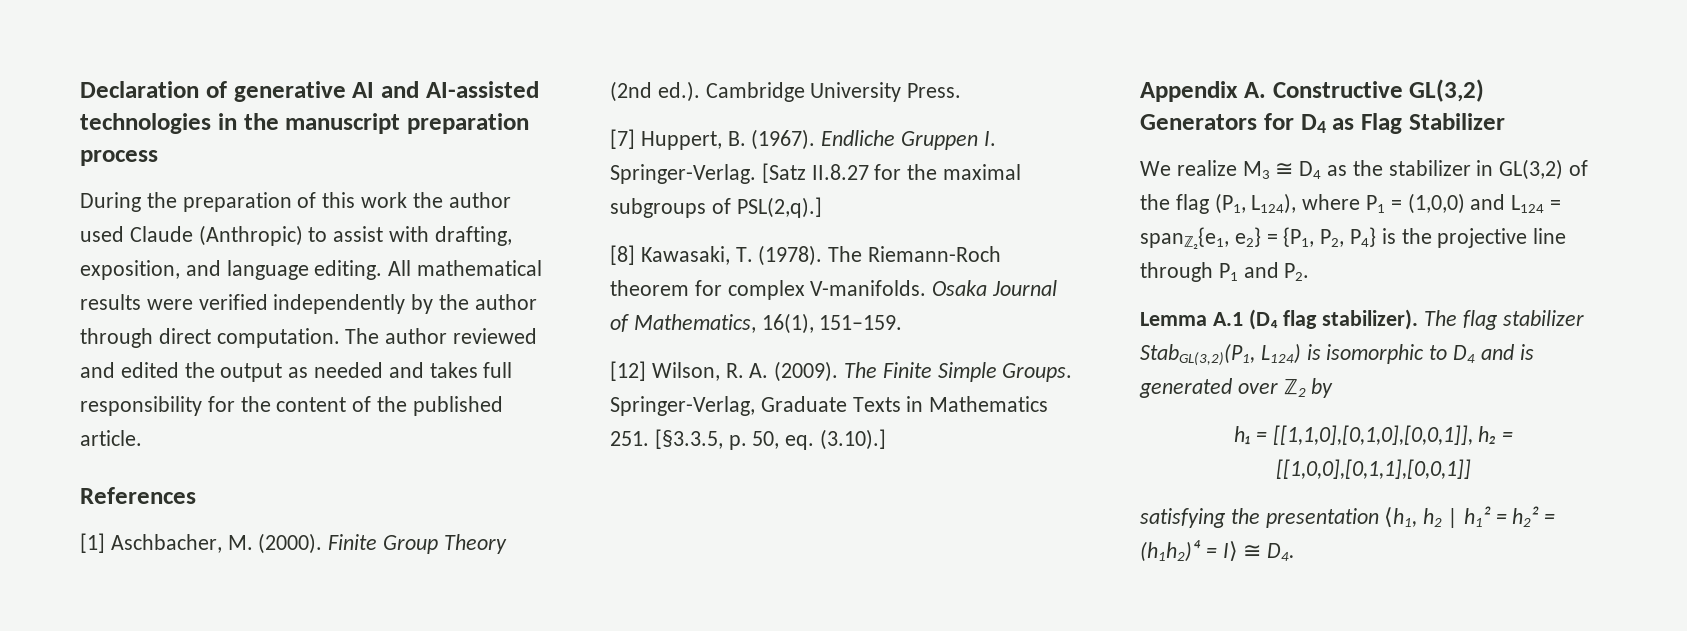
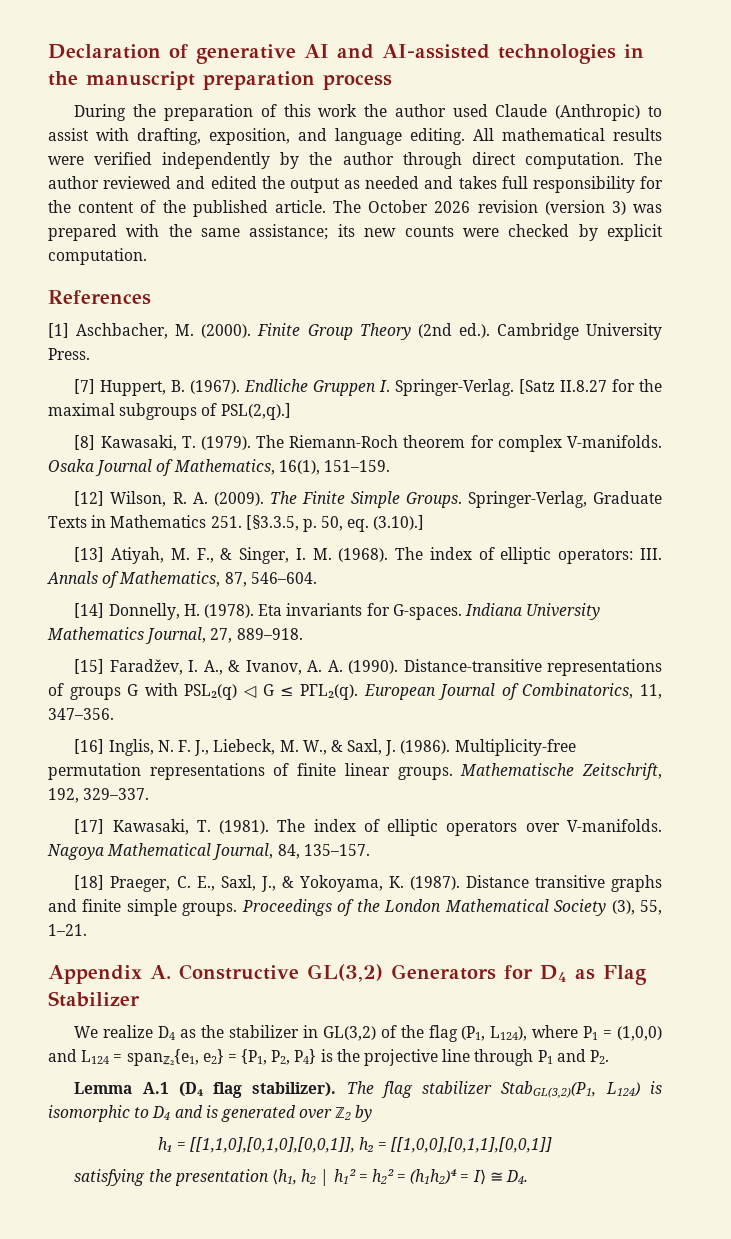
(142, 438) none -> [332,200,662,215] [48,224,663,241] [48,248,147,265] The October 2026 revision (version 3) was prepared with the same assistance; its new counts were checked by explicit computation.
[758,245,823,266] (1978). -> [200,436,251,450] (1979).
(887, 439) none -> [74,547,662,564] [47,571,317,588] [74,603,601,620] [47,627,303,644] [74,659,662,676] [48,683,663,700] [48,708,114,720] [74,739,576,756] [48,763,662,780] [48,788,150,803] [74,819,662,836] [47,843,370,860] [74,875,662,892] [48,899,662,916] [48,924,87,936] // [13] Atiyah, M. F., & Singer, I. M. (1968). The index of elliptic operators: III. Annals of Mathematics, 87, 546–604. // [14] Donnelly, H. (1978). Eta invariants for G-spaces. Indiana University Mathematics Journal, 27, 889–918. // [15] Faradžev, I. A., & Ivanov, A. A. (1990). Distance-transitive representations of groups G with PSL₂(q) ◁ G ≤ PΓL₂(q). European Journal of Combinatorics, 11, 347–356. // [16] Inglis, N. F. J., Liebeck, M. W., & Saxl, J. (1986). Multiplicity-free permutation representations of finite linear groups. Mathematische Zeitschrift, 192, 329–337. // [17] Kawasaki, T. (1981). The index of elliptic operators over V-manifolds. Nagoya Mathematical Journal, 84, 135–157. // [18] Praeger, C. E., Saxl, J., & Yokoyama, K. (1987). Distance transitive graphs and finite simple groups. Proceedings of the London Mathematical Society (3), 55, 1–21.
[1242,161,1294,179] M3 ≅ -> (154, 1031) none

